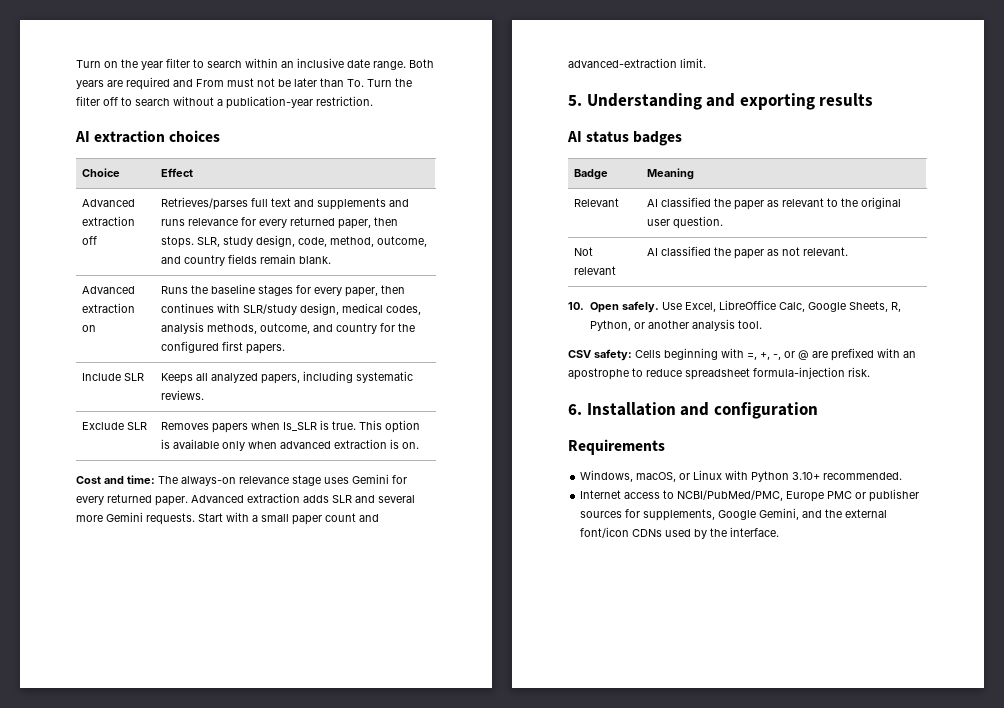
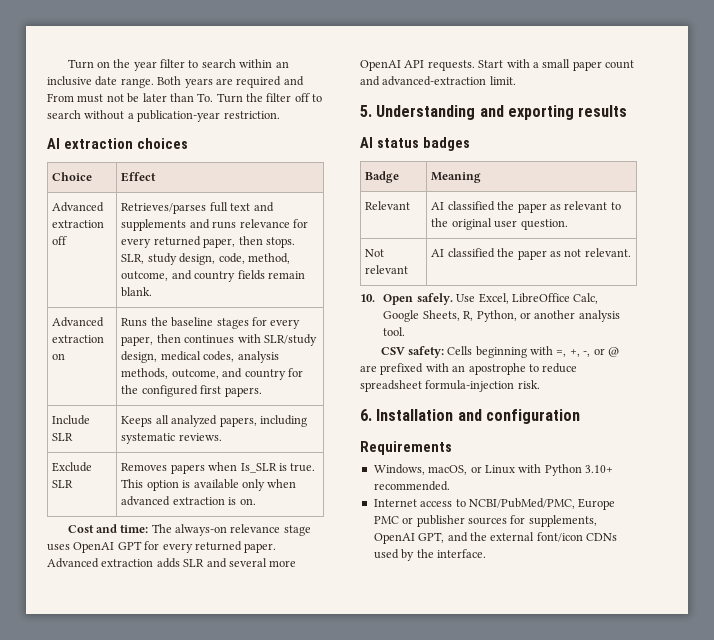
[352,474,389,484] Gemini -> [73,541,142,553] OpenAI GPT
[106,512,143,522] Gemini -> [360,60,425,71] OpenAI API
[718,508,800,520] Google Gemini, -> [373,532,445,544] OpenAI GPT,

